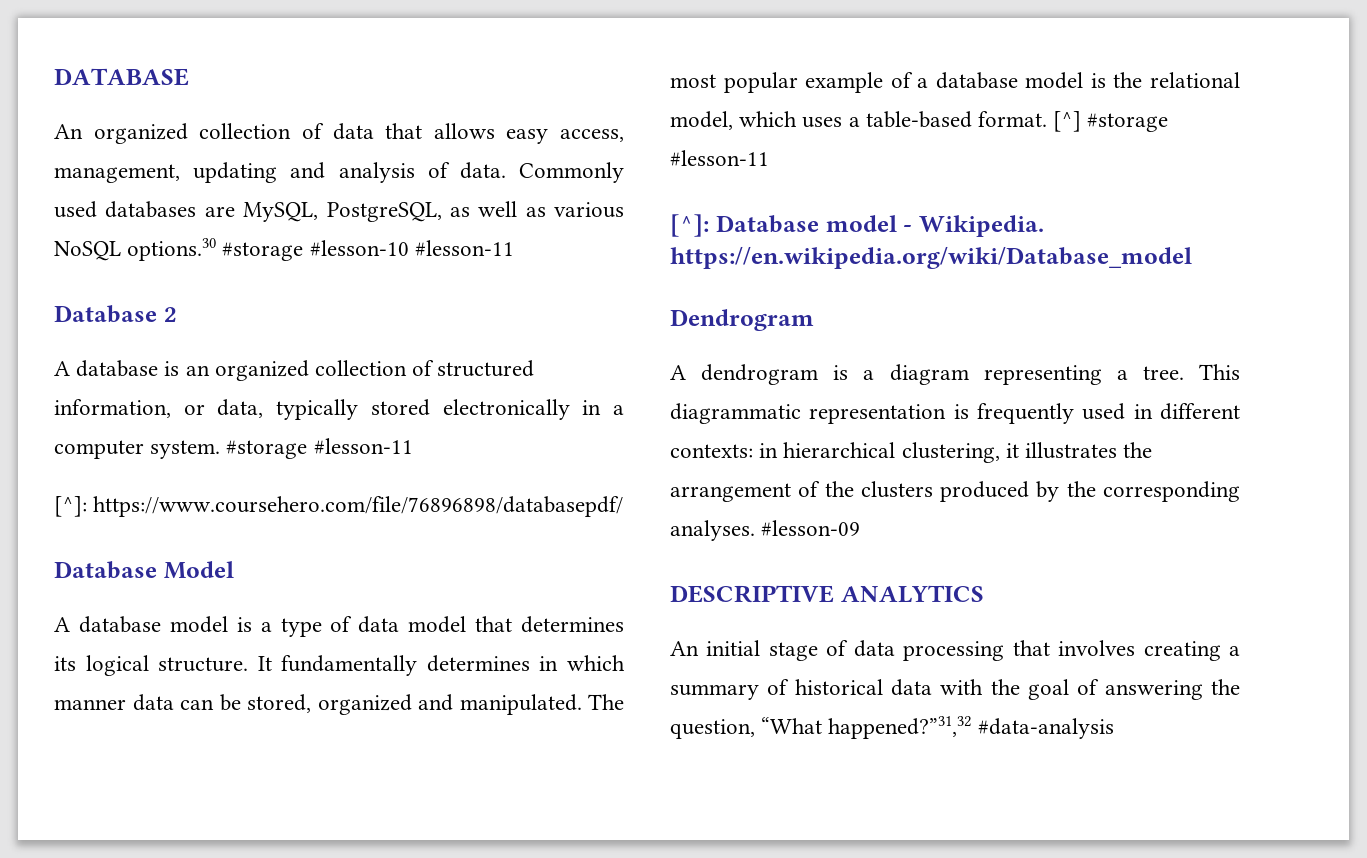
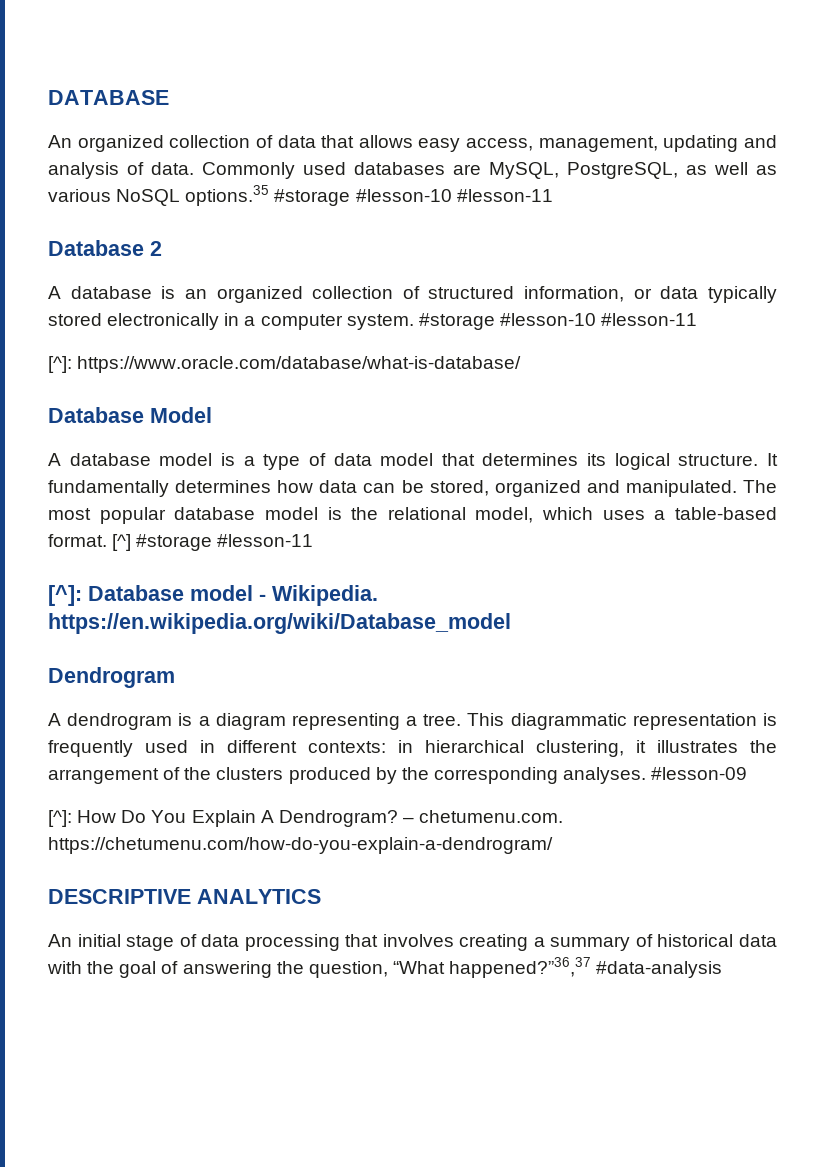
[127,238,217,261] options.30 -> [185,185,270,206] options.35
[217,399,264,418] data, -> [660,286,699,299] data
[313,438,413,454] [54,496,624,517] #lesson-11 // [^]: https://www.coursehero.com/file/76896898/databasepdf/ -> [499,313,698,326] [48,356,522,373] #lesson-10 #lesson-11 // [^]: https://www.oracle.com/database/what-is-database/
[539,655,625,671] [54,699,126,710] in which manner -> [277,480,314,493] how
[805,72,929,93] example of a -> (166, 515) none
(861, 528) none -> [48,810,564,827] [48,837,553,854] // [^]: How Do You Explain A Dendrogram? – chetumenu.com. https://chetumenu.com/how-do-you-explain-a-dendrogram/
[828,716,972,739] happened?”31,32 -> [449,957,592,978] happened?”36,37

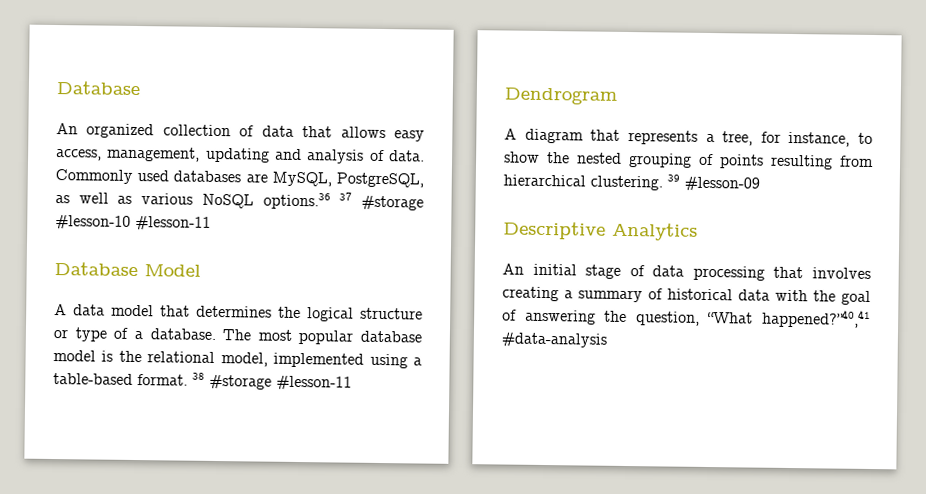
[48,90,169,105] DATABASE -> [56,81,140,96] Database
[185,185,270,206] options.35 -> [262,192,353,210] options.36 37
[150,241,162,256] [48,286,777,303] [48,313,698,330] [48,356,522,373] [48,407,212,423] [48,453,778,470] [48,480,737,497] 2 // A database is an organized collection of structured information, or data typically stored electronically in a computer system. #storage #lesson-10 #lesson-11 // [^]: https://www.oracle.com/database/what-is-database/ // Database Model // A database model is a type of data model that determines its logical structure. It fundamentally determines how data can be stored, organized and manipulated. -> [144,264,201,277] [54,304,423,322] [53,327,216,342] Model // A data model that determines the logical structure or type of a database.
[542,507,645,520] which uses -> [273,352,408,369] implemented using
[112,534,132,551] [^] -> [192,372,205,380] 38
[48,585,378,606] [48,613,511,634] [48,667,175,688] [48,713,778,730] [48,740,777,757] [48,767,748,784] [48,810,564,827] [48,837,553,854] [48,889,321,904] [^]: Database model - Wikipedia. https://en.wikipedia.org/wiki/Database_model // Dendrogram // A dendrogram is a diagram representing a tree. This diagrammatic representation is frequently used in different contexts: in hierarchical clustering, it illustrates the arrangement of the clusters produced by the corresponding analyses. #lesson-09 // [^]: How Do You Explain A Dendrogram? – chetumenu.com. https://chetumenu.com/how-do-you-explain-a-dendrogram/ // DESCRIPTIVE ANALYTICS -> [504,87,617,105] [504,128,873,147] [504,151,874,170] [503,174,760,192] [503,221,698,241] Dendrogram // A diagram that represents a tree, for instance, to show the nested grouping of points resulting from hierarchical clustering. 39 #lesson-09 // Descriptive Analytics
[449,957,592,978] happened?”36,37 -> [762,308,871,328] happened?”40,41

